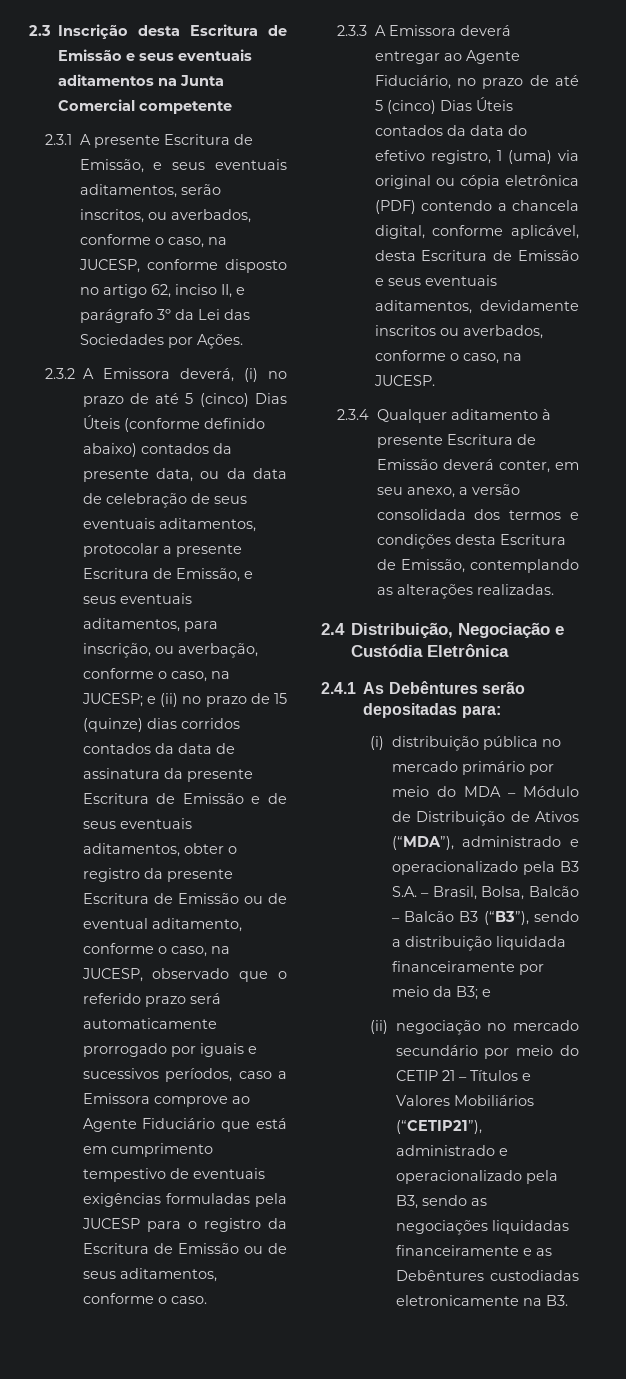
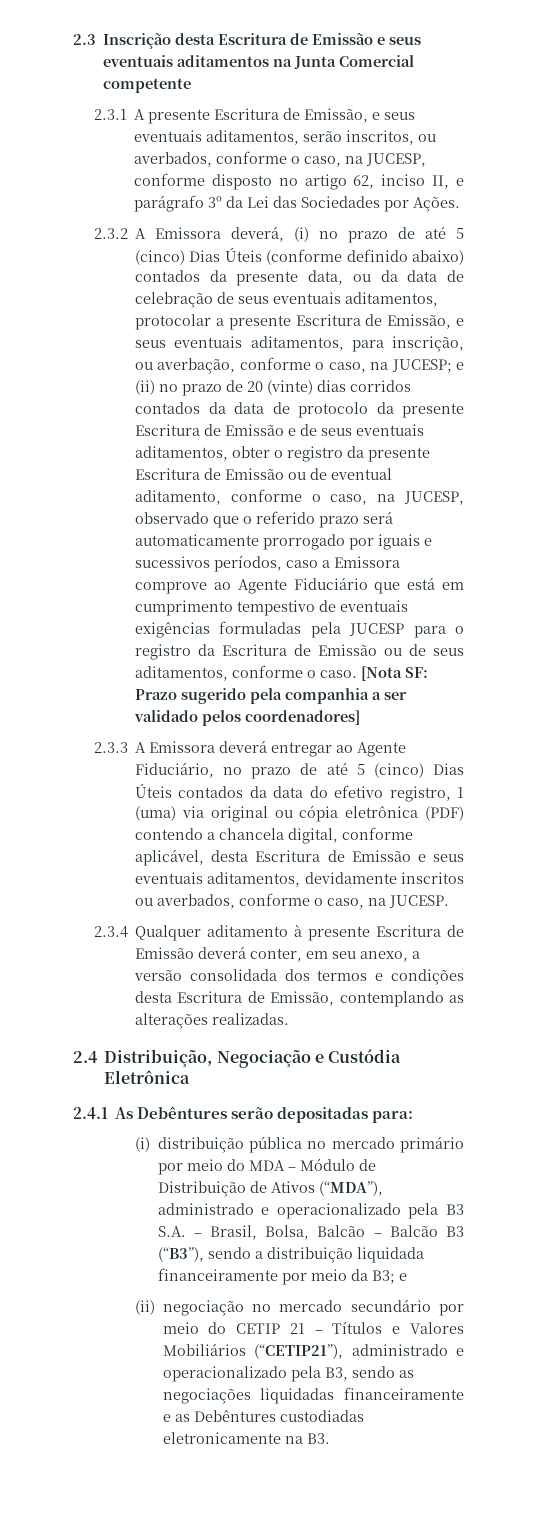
[274,693,287,704] [82,718,143,732] 15 (quinze) -> [247,380,314,395] 20 (vinte)
[82,768,160,779] assinatura -> [298,402,369,418] protocolo
(207, 1300) none -> [361,666,429,681] [135,688,408,704] [134,710,361,726] [Nota SF: Prazo sugerido pela companhia a ser validado pelos coordenadores]

